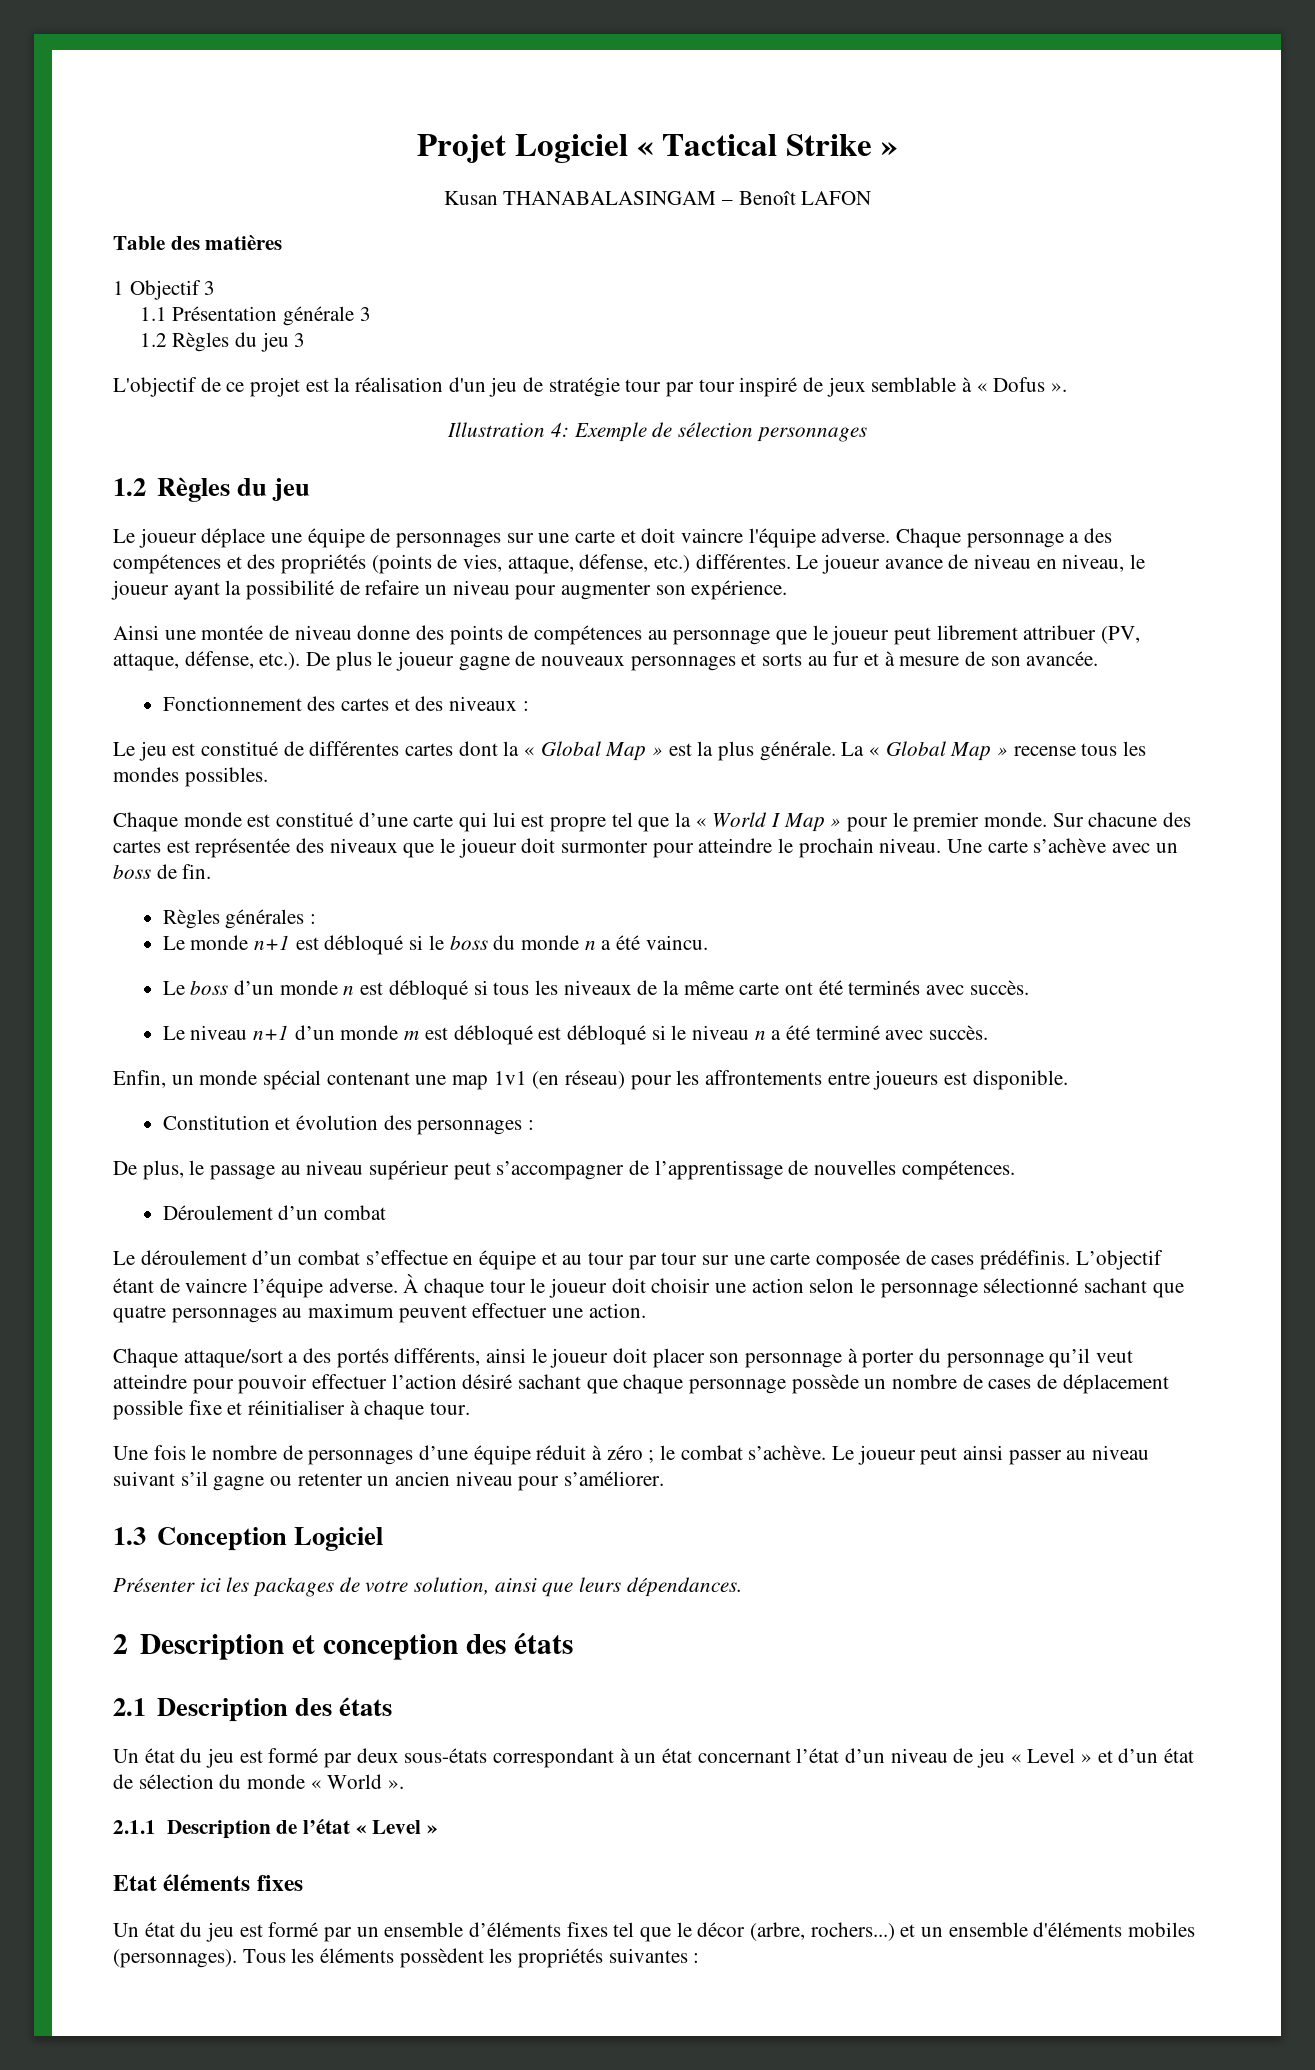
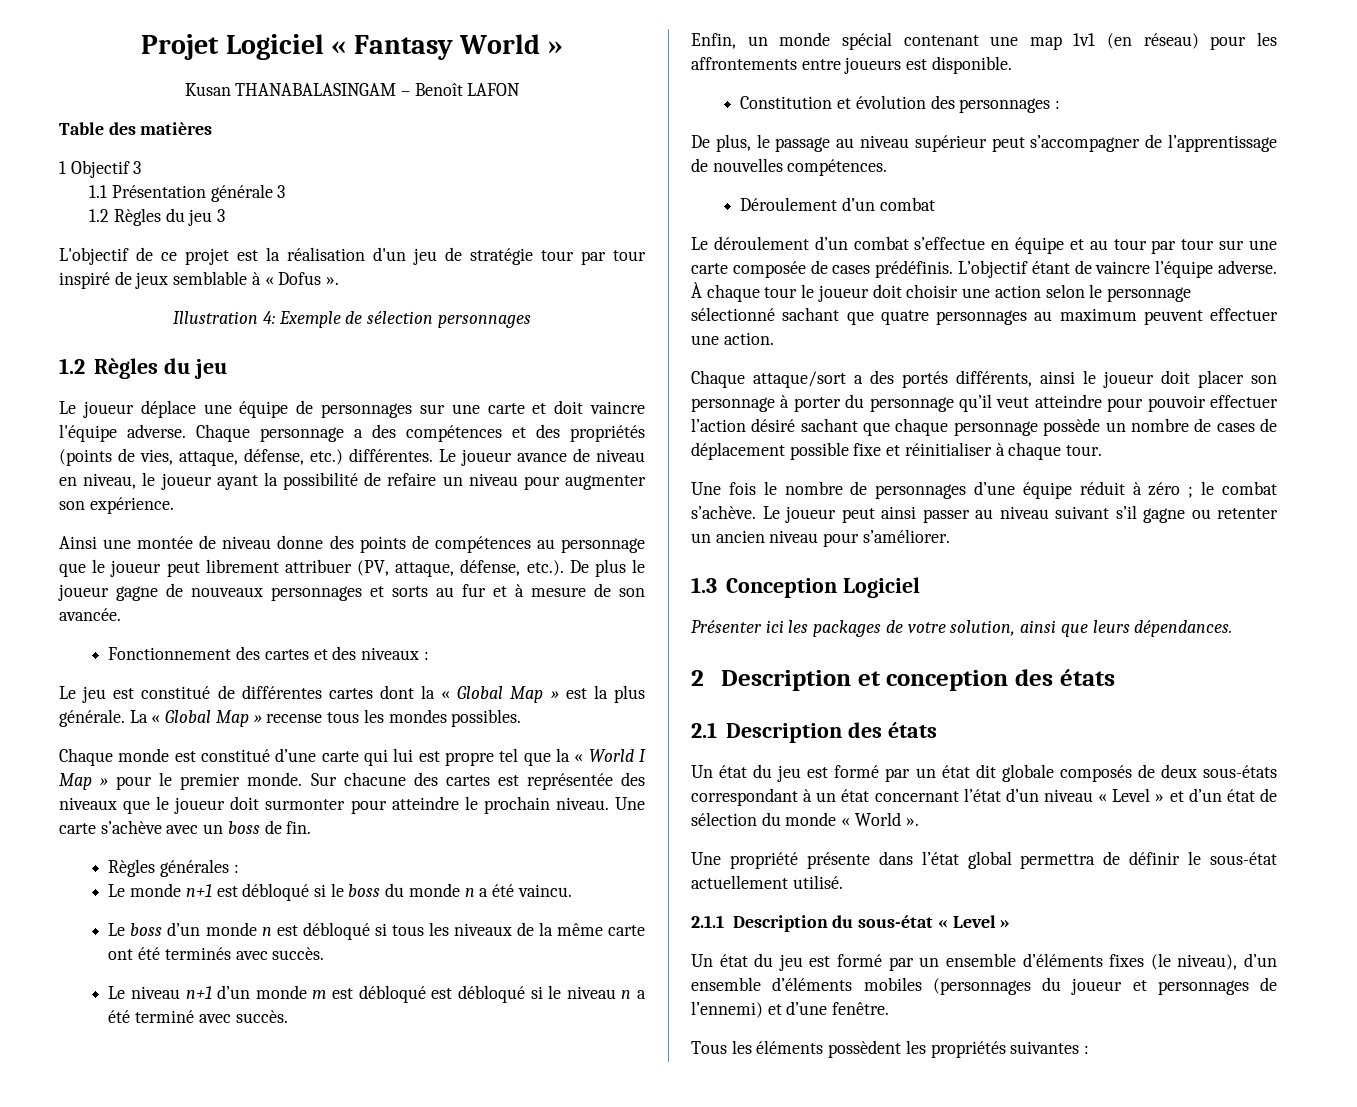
[662,134,873,156] Tactical Strike -> [353,34,541,60] Fantasy World
(353, 1760) none -> [915,764,1155,782] un état dit globale composés de
[953,1748,1006,1768] de jeu -> (1093, 795) none
(405, 1784) none -> [691,851,1277,869] [691,875,843,889] // Une propriété présente dans l’état global permettra de définir le sous-état actuellement utilisé.
[276,1818,438,1834] [113,1874,303,1891] de l’état « Level » // Etat éléments fixes -> [832,915,1011,928] du sous-état « Level »
[613,1922,1196,1942] [113,1949,237,1968] tel que le décor (arbre, rochers...) et un ensemble d'éléments mobiles (personnages). -> [1150,953,1277,970] [691,977,1277,995] [691,1001,890,1018] (le niveau), d’un ensemble d’éléments mobiles (personnages du joueur et personnages de l’ennemi) et d’une fenêtre. //

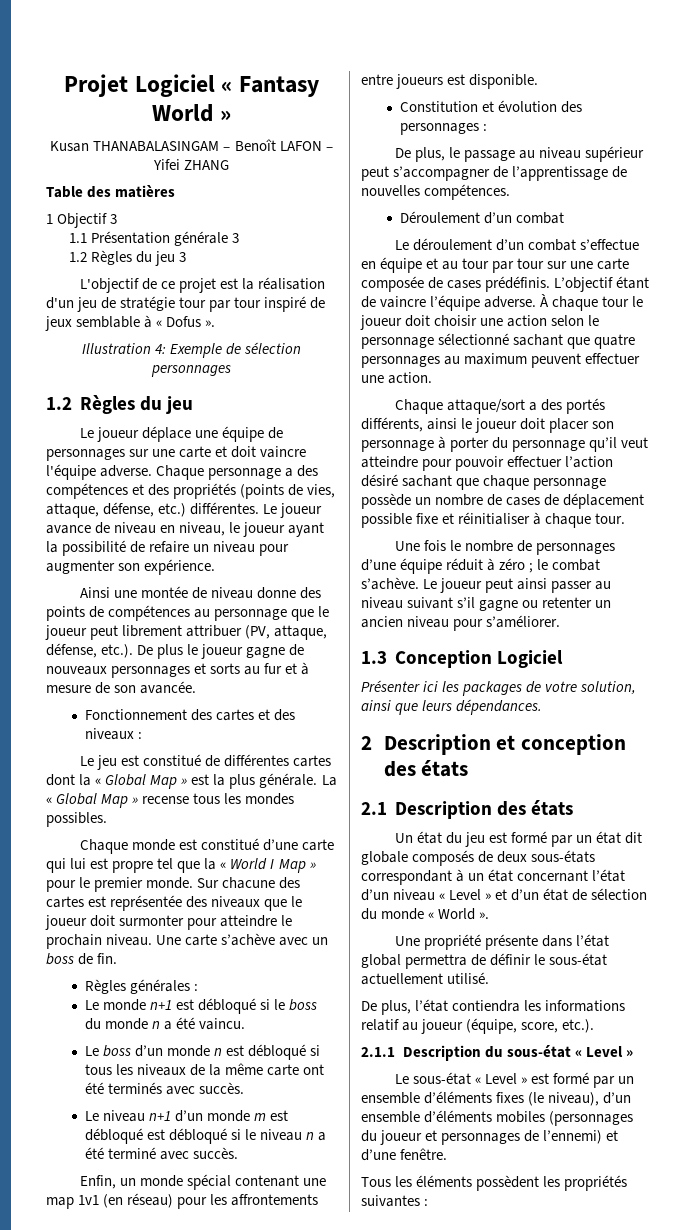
(521, 89) none -> [325,147,333,151] [152,159,230,170] – Yifei ZHANG
(843, 882) none -> [361,999,626,1015] [361,1018,595,1034] // De plus, l’état contiendra les informations relatif au joueur (équipe, score, etc.).
[691,953,803,971] Un état du jeu -> [394,1072,527,1085] Le sous-état « Level »

